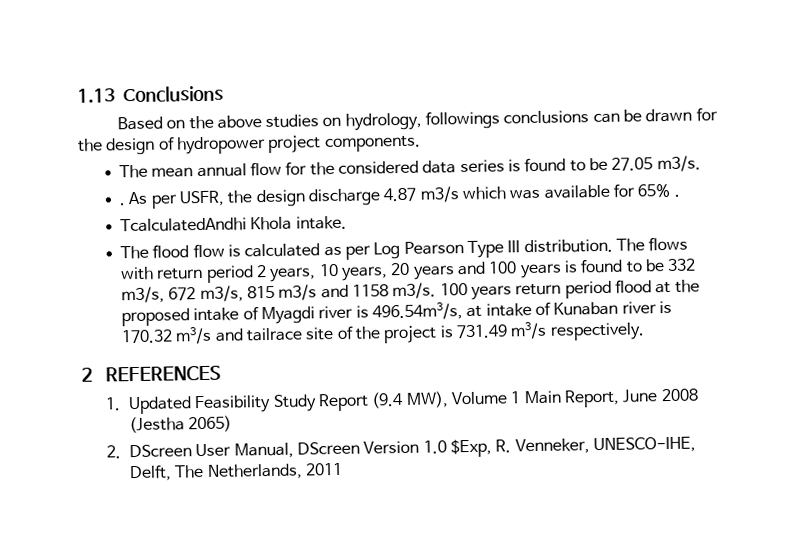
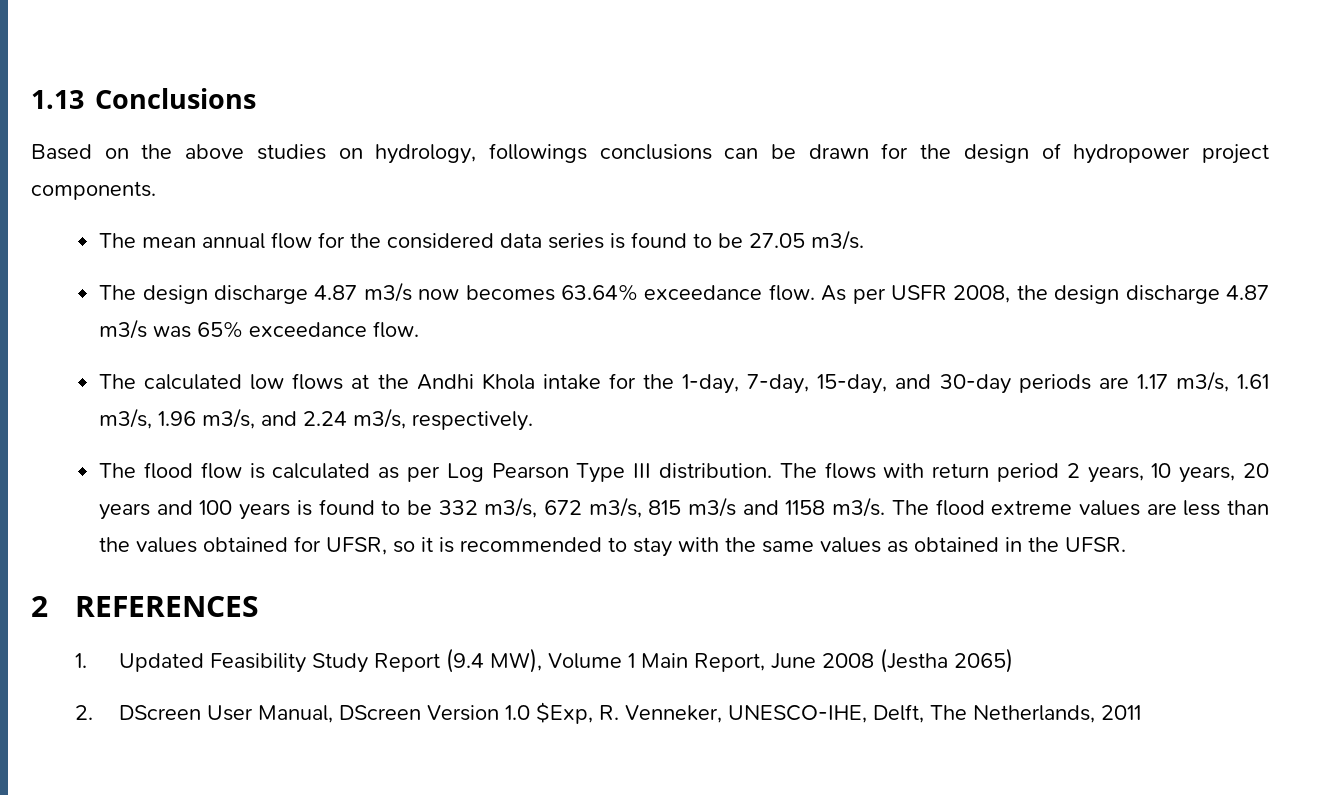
[119,190,226,209] . As per USFR, -> [99,282,1011,304] The design discharge 4.87 m3/s now becomes 63.64% exceedance flow. As per USFR 2008,
[462,183,680,201] [120,215,347,233] which was available for 65% . // TcalculatedAndhi Khola intake. -> [153,321,420,338] [99,371,1269,394] [99,408,534,431] was 65% exceedance flow. // The calculated low flows at the Andhi Khola intake for the 1-day, 7-day, 15-day, and 30-day periods are 1.17 m3/s, 1.61 m3/s, 1.96 m3/s, and 2.24 m3/s, respectively.
[439,279,700,300] [121,300,672,327] [121,321,645,345] 100 years return period flood at the proposed intake of Myagdi river is 496.54m3/s, at intake of Kunaban river is 170.32 m3/s and tailrace site of the project is 731.49 m3/s respectively. -> [891,499,1269,516] [99,536,1127,557] The flood extreme values are less than the values obtained for UFSR, so it is recommended to stay with the same values as obtained in the UFSR.

